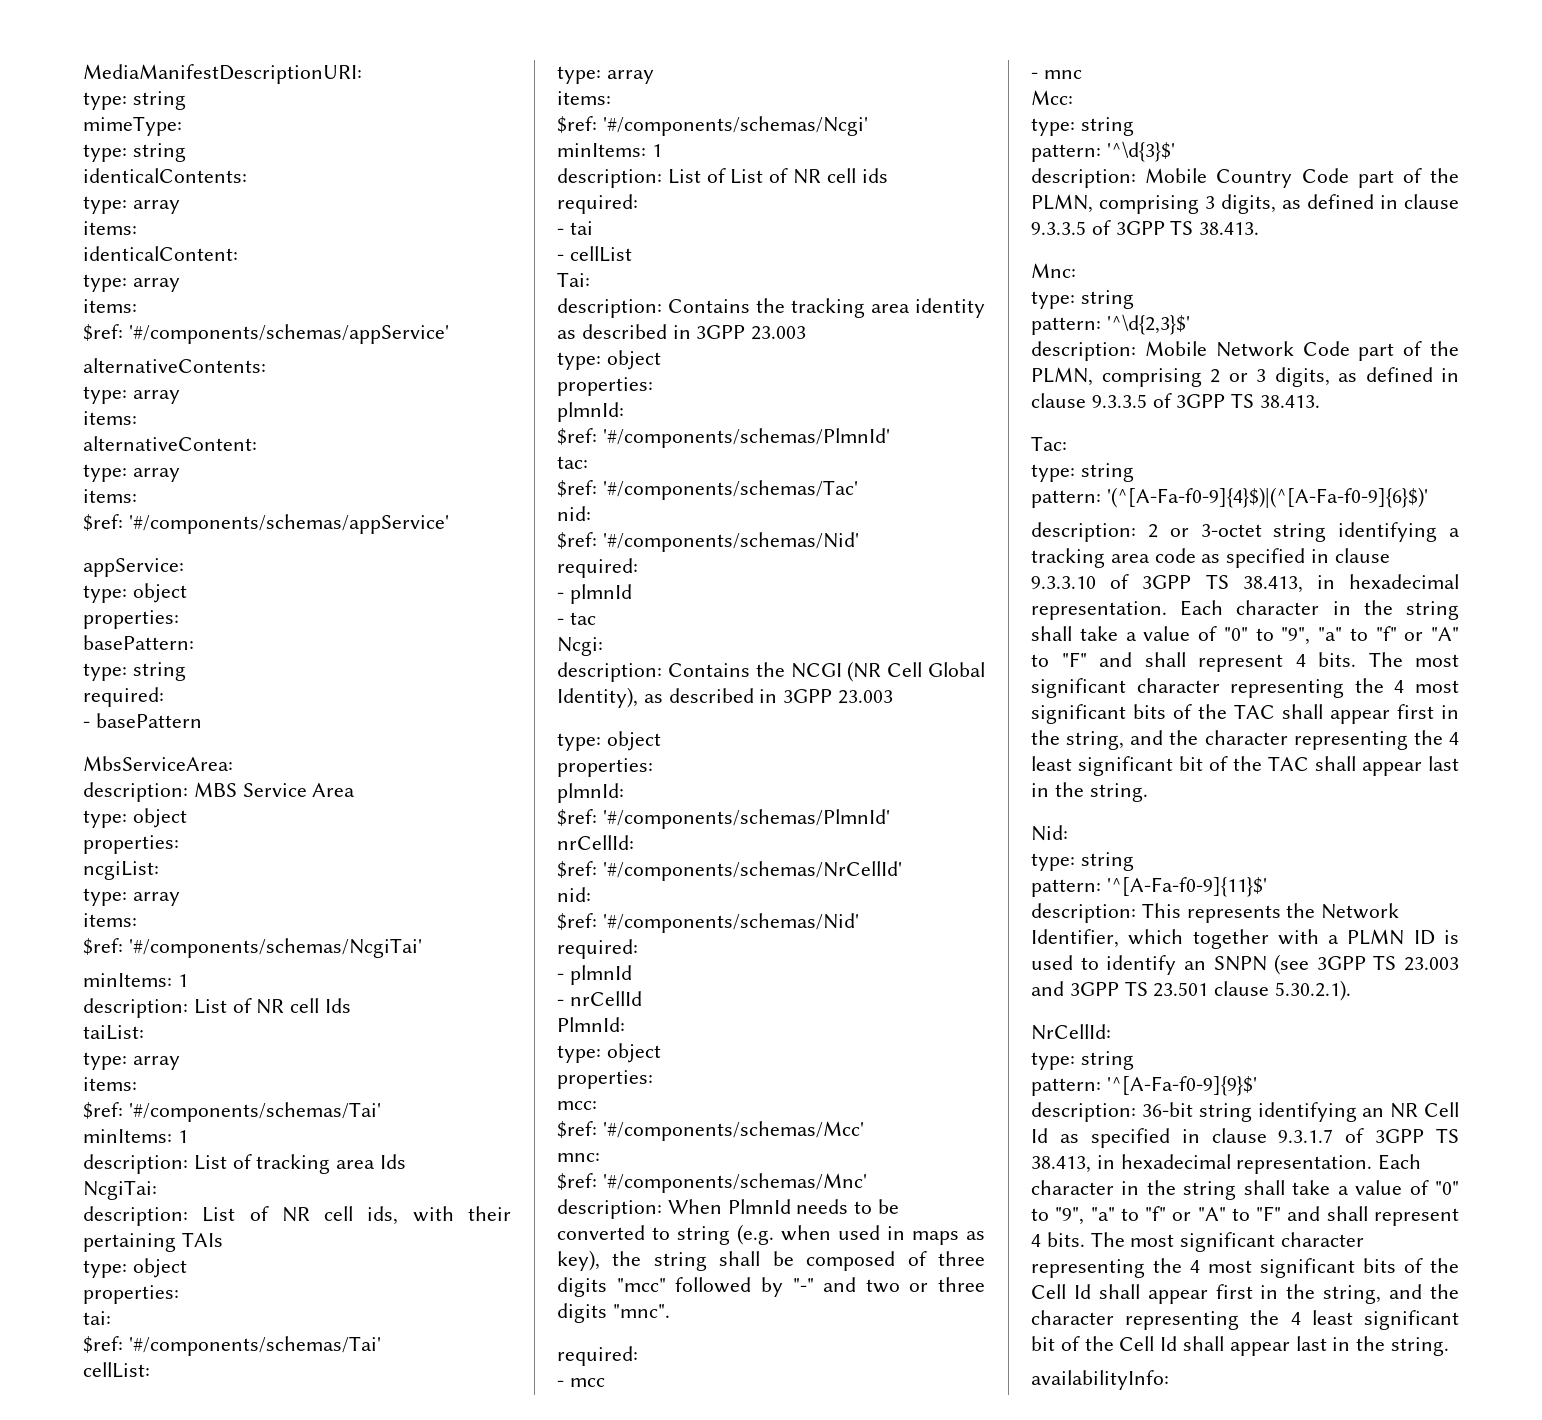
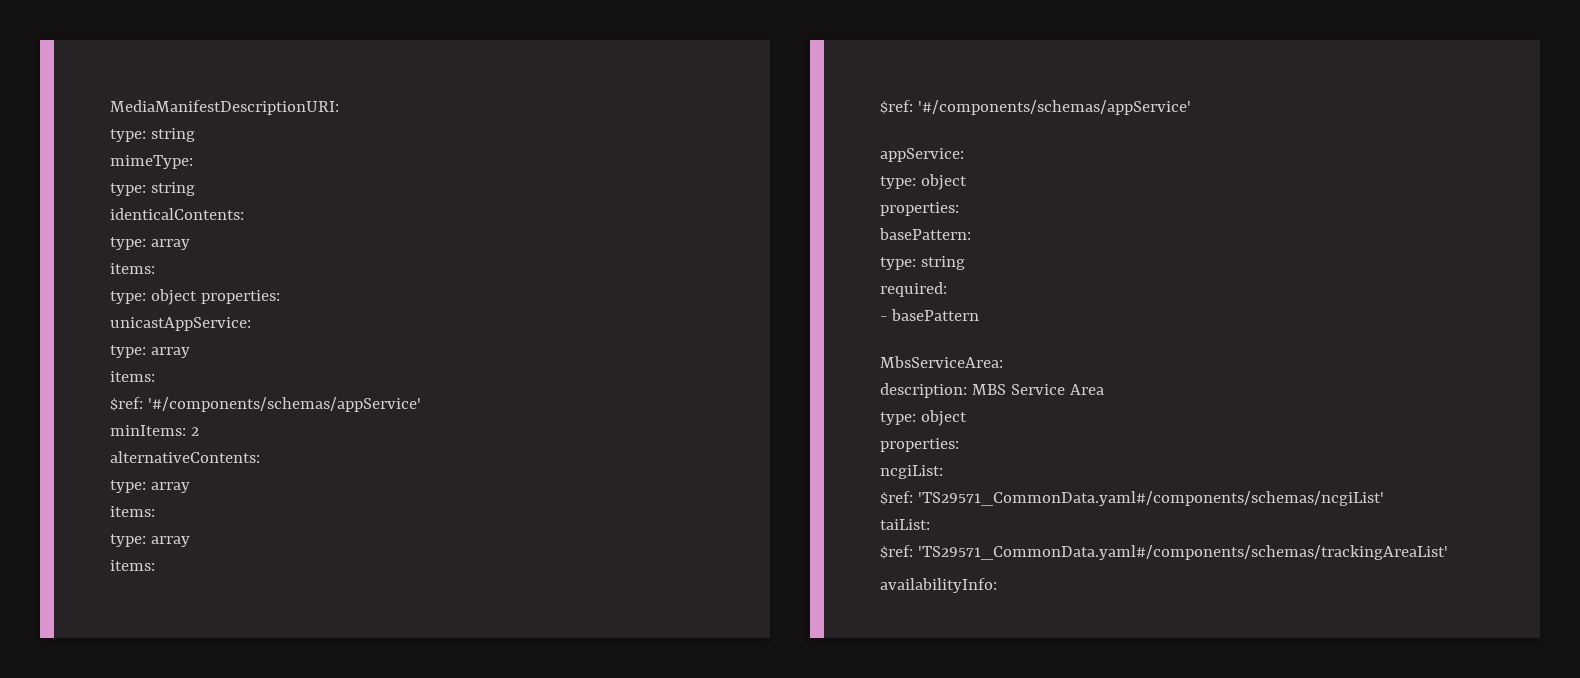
[83,246,238,261] [83,274,180,292] [83,299,137,313] [83,324,449,344] identicalContent: // type: array // items: // $ref: '#/components/schemas/appService' -> [110,289,280,305] [110,317,251,331] [110,345,190,358] [110,371,155,382] [110,397,421,412] [110,425,199,436] type: object properties: // unicastAppService: // type: array // items: // $ref: '#/components/schemas/appService' // minItems: 2
[83,436,257,451] // alternativeContent: -> (155, 511) none
[83,888,180,906] [83,913,137,927] [83,938,422,958] [83,973,188,987] [83,998,352,1018] [83,1025,144,1040] [83,1052,180,1070] [83,1077,137,1091] [83,1102,381,1122] [83,1129,188,1143] [83,1154,407,1174] [83,1180,157,1200] [83,1206,511,1226] [83,1232,223,1252] [83,1258,187,1278] [83,1285,179,1304] [83,1311,111,1325] [83,1336,381,1356] [83,1362,150,1378] [557,66,654,84] [557,91,611,105] [557,116,868,136] [557,143,662,157] [557,168,888,188] [557,194,638,214] [557,221,593,235] [557,246,632,262] [557,272,590,287] [557,298,985,318] [557,324,807,340] [557,350,661,370] [557,377,653,396] [557,402,624,422] [557,428,890,448] [557,456,588,469] [557,480,858,500] [557,506,591,521] [557,532,859,552] [557,558,638,578] [557,584,632,604] [557,612,596,625] [557,637,603,656] [557,661,985,682] [557,687,894,708] [557,731,661,751] [557,758,653,777] [557,783,624,803] [557,809,890,829] [557,835,634,850] [557,861,902,881] [557,887,591,902] [557,913,859,933] [557,939,638,959] [557,965,632,985] [557,991,642,1006] [557,1017,625,1032] [557,1043,661,1063] [557,1070,653,1089] [557,1101,597,1110] [557,1121,864,1141] [557,1153,600,1162] [557,1173,867,1193] [557,1199,900,1219] [557,1224,985,1245] [557,1250,985,1271] [557,1277,985,1297] [557,1303,670,1323] [557,1346,638,1366] [557,1378,605,1387] [1031,70,1082,79] [1031,90,1073,105] [1031,117,1134,136] [1031,141,1175,162] [1031,168,1459,188] [1031,194,1459,214] [1031,220,1260,235] [1031,263,1076,278] [1031,290,1134,309] [1031,314,1190,335] [1031,341,1459,361] [1031,367,1459,387] [1031,393,1321,408] [1031,436,1067,451] [1031,463,1134,482] [1031,487,1428,508] [1031,522,1460,542] [1031,548,1390,568] [1031,574,1459,593] [1031,600,1459,620] [1031,626,1459,645] [1031,652,1459,672] [1031,678,1459,698] [1031,704,1459,724] [1031,730,1459,750] [1031,756,1459,776] [1031,782,1148,802] [1031,825,1068,841] [1031,852,1134,871] [1031,877,1267,897] [1031,903,1400,923] [1031,929,1459,949] [1031,954,1459,975] [1031,980,1352,1001] [1031,1024,1111,1040] [1031,1051,1134,1070] [1031,1076,1257,1096] [1031,1102,1459,1122] [1031,1128,1459,1148] [1031,1154,1422,1174] [1031,1180,1459,1200] [1031,1206,1459,1226] [1031,1232,1365,1252] [1031,1258,1459,1278] [1031,1284,1459,1304] [1031,1310,1459,1330] [1031,1336,1450,1356] type: array // items: // $ref: '#/components/schemas/NcgiTai' // minItems: 1 // description: List of NR cell Ids // taiList: // type: array // items: // $ref: '#/components/schemas/Tai' // minItems: 1 // description: List of tracking area Ids // NcgiTai: // description: List of NR cell ids, with their pertaining TAIs // type: object // properties: // tai: // $ref: '#/components/schemas/Tai' // cellList: // type: array // items: // $ref: '#/components/schemas/Ncgi' // minItems: 1 // description: List of List of NR cell ids // required: // - tai // - cellList // Tai: // description: Contains the tracking area identity as described in 3GPP 23.003 // type: object // properties: // plmnId: // $ref: '#/components/schemas/PlmnId' // tac: // $ref: '#/components/schemas/Tac' // nid: // $ref: '#/components/schemas/Nid' // required: // - plmnId // - tac // Ncgi: // description: Contains the NCGI (NR Cell Global Identity), as described in 3GPP 23.003 // type: object // properties: // plmnId: // $ref: '#/components/schemas/PlmnId' // nrCellId: // $ref: '#/components/schemas/NrCellId' // nid: // $ref: '#/components/schemas/Nid' // required: // - plmnId // - nrCellId // PlmnId: // type: object // properties: // mcc: // $ref: '#/components/schemas/Mcc' // mnc: // $ref: '#/components/schemas/Mnc' // description: When PlmnId needs to be converted to string (e.g. when used in maps as key), the string shall be composed of three digits "mcc" followed by "-" and two or three digits "mnc". // required: // - mcc // - mnc // Mcc: // type: string // pattern: '^\d{3}$' // description: Mobile Country Code part of the PLMN, comprising 3 digits, as defined in clause 9.3.3.5 of 3GPP TS 38.413. // Mnc: // type: string // pattern: '^\d{2,3}$' // description: Mobile Network Code part of the PLMN, comprising 2 or 3 digits, as defined in clause 9.3.3.5 of 3GPP TS 38.413. // Tac: // type: string // pattern: '(^[A-Fa-f0-9]{4}$)|(^[A-Fa-f0-9]{6}$)' // description: 2 or 3-octet string identifying a tracking area code as specified in clause 9.3.3.10 of 3GPP TS 38.413, in hexadecimal representation. Each character in the string shall take a value of "0" to "9", "a" to "f" or "A" to "F" and shall represent 4 bits. The most significant character representing the 4 most significant bits of the TAC shall appear first in the string, and the character representing the 4 least significant bit of the TAC shall appear last in the string. // Nid: // type: string // pattern: '^[A-Fa-f0-9]{11}$' // description: This represents the Network Identifier, which together with a PLMN ID is used to identify an SNPN (see 3GPP TS 23.003 and 3GPP TS 23.501 clause 5.30.2.1). // NrCellId: // type: string // pattern: '^[A-Fa-f0-9]{9}$' // description: 36-bit string identifying an NR Cell Id as specified in clause 9.3.1.7 of 3GPP TS 38.413, in hexadecimal representation. Each character in the string shall take a value of "0" to "9", "a" to "f" or "A" to "F" and shall represent 4 bits. The most significant character representing the 4 most significant bits of the Cell Id shall appear first in the string, and the character representing the 4 least significant bit of the Cell Id shall appear last in the string. -> [880,491,1384,506] [880,519,930,530] [880,545,1448,560] $ref: 'TS29571_CommonData.yaml#/components/schemas/ncgiList' // taiList: // $ref: 'TS29571_CommonData.yaml#/components/schemas/trackingAreaList'

